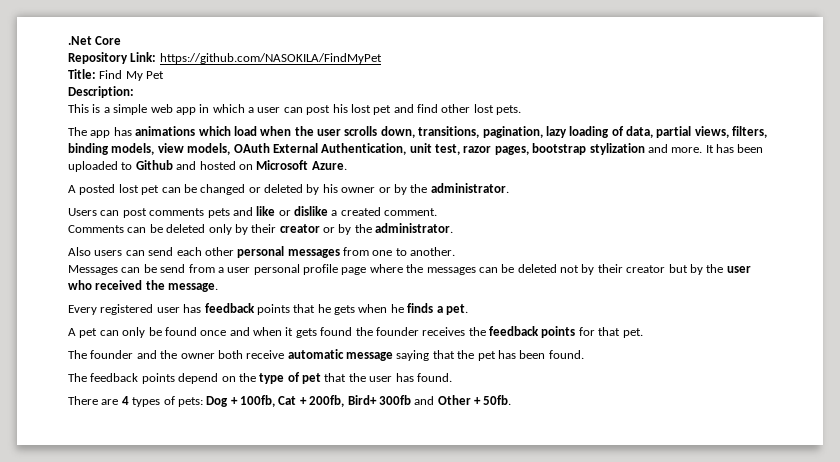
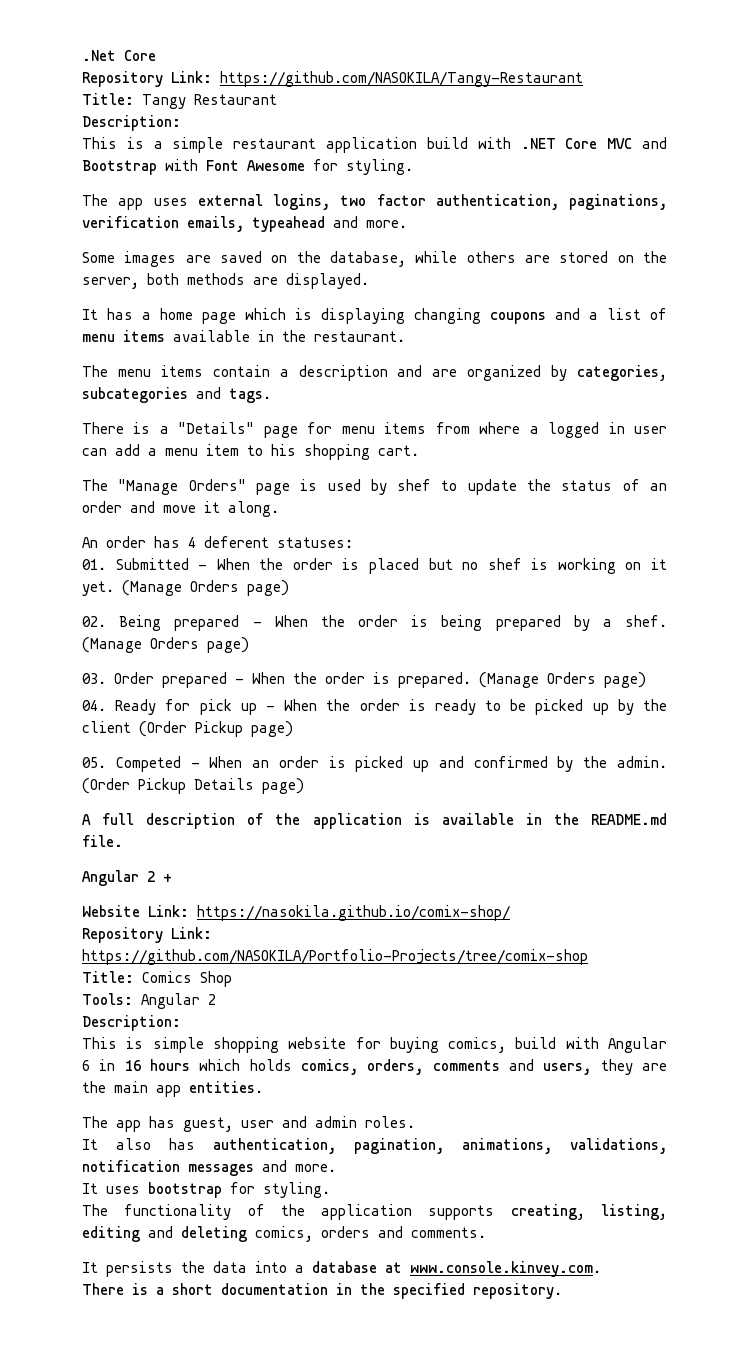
[159,53,382,64] [68,69,165,81] https://github.com/NASOKILA/FindMyPet // Title: Find My Pet -> [220,71,583,87] [82,93,277,109] https://github.com/NASOKILA/Tangy-Restaurant // Title: Tangy Restaurant
[150,104,522,115] [68,126,768,138] [68,143,764,155] [68,160,347,172] [68,183,509,195] [68,206,438,218] [68,223,454,235] [68,246,456,258] [68,264,751,275] [68,280,219,292] [68,303,468,315] [68,326,643,338] [68,349,584,361] [68,372,452,384] [68,395,512,407] web app in which a user can post his lost pet and find other lost pets. // The app has animations which load when the user scrolls down, transitions, pagination, lazy loading of data, partial views, filters, binding models, view models, OAuth External Authentication, unit test, razor pages, bootstrap stylization and more. It has been uploaded to Github and hosted on Microsoft Azure. // A posted lost pet can be changed or deleted by his owner or by the administrator. // Users can post comments pets and like or dislike a created comment. // Comments can be deleted only by their creator or by the administrator. // Also users can send each other personal messages from one to another. // Messages can be send from a user personal profile page where the messages can be deleted not by their creator but by the user who received the message. // Every registered user has feedback points that he gets when he finds a pet. // A pet can only be found once and when it gets found the founder receives the feedback points for that pet. // The founder and the owner both receive automatic message saying that the pet has been found. // The feedback points depend on the type of pet that the user has found. // There are 4 types of pets: Dog + 100fb, Cat + 200fb, Bird+ 300fb and Other + 50fb. -> [233,137,667,153] [82,159,413,175] [82,194,667,210] [82,216,407,232] [82,251,667,267] [82,273,369,289] [82,308,667,324] [82,330,405,342] [82,365,667,381] [82,387,271,403] [82,422,667,438] [82,444,419,460] [82,479,667,495] [82,501,279,517] [82,536,353,548] [82,558,667,574] [82,580,289,596] [82,615,667,631] [82,637,249,653] [82,672,646,688] [82,699,667,715] [82,721,293,737] [82,756,667,772] [82,778,304,794] [82,813,668,829] [82,835,123,847] [82,870,172,886] [82,905,510,921] [82,927,212,943] [82,949,588,965] [82,971,232,987] [82,993,216,1009] [82,1015,181,1031] [82,1037,667,1053] [82,1059,667,1075] [82,1081,263,1097] [82,1116,415,1132] [82,1138,667,1154] [82,1160,336,1176] [82,1182,330,1198] [82,1204,667,1220] [82,1226,486,1242] [82,1261,601,1277] [82,1283,562,1299] restaurant application build with .NET Core MVC and Bootstrap with Font Awesome for styling. // The app uses external logins, two factor authentication, paginations, verification emails, typeahead and more. // Some images are saved on the database, while others are stored on the server, both methods are displayed. // It has a home page which is displaying changing coupons and a list of menu items available in the restaurant. // The menu items contain a description and are organized by categories, subcategories and tags. // There is a "Details" page for menu items from where a logged in user can add a menu item to his shopping cart. // The "Manage Orders" page is used by shef to update the status of an order and move it along. // An order has 4 deferent statuses: // 01. Submitted - When the order is placed but no shef is working on it yet. (Manage Orders page) // 02. Being prepared - When the order is being prepared by a shef. (Manage Orders page) // 03. Order prepared - When the order is prepared. (Manage Orders page) // 04. Ready for pick up - When the order is ready to be picked up by the client (Order Pickup page) // 05. Competed - When an order is picked up and confirmed by the admin. (Order Pickup Details page) // A full description of the application is available in the README.md file. // Angular 2 + // Website Link: https://nasokila.github.io/comix-shop/ // Repository Link: https://github.com/NASOKILA/Portfolio-Projects/tree/comix-shop // Title: Comics Shop // Tools: Angular 2 // Description: // This is simple shopping website for buying comics, build with Angular 6 in 16 hours which holds comics, orders, comments and users, they are the main app entities. // The app has guest, user and admin roles. // It also has authentication, pagination, animations, validations, notification messages and more. // It uses bootstrap for styling. // The functionality of the application supports creating, listing, editing and deleting comics, orders and comments. // It persists the data into a database at www.console.kinvey.com. // There is a short documentation in the specified repository.

